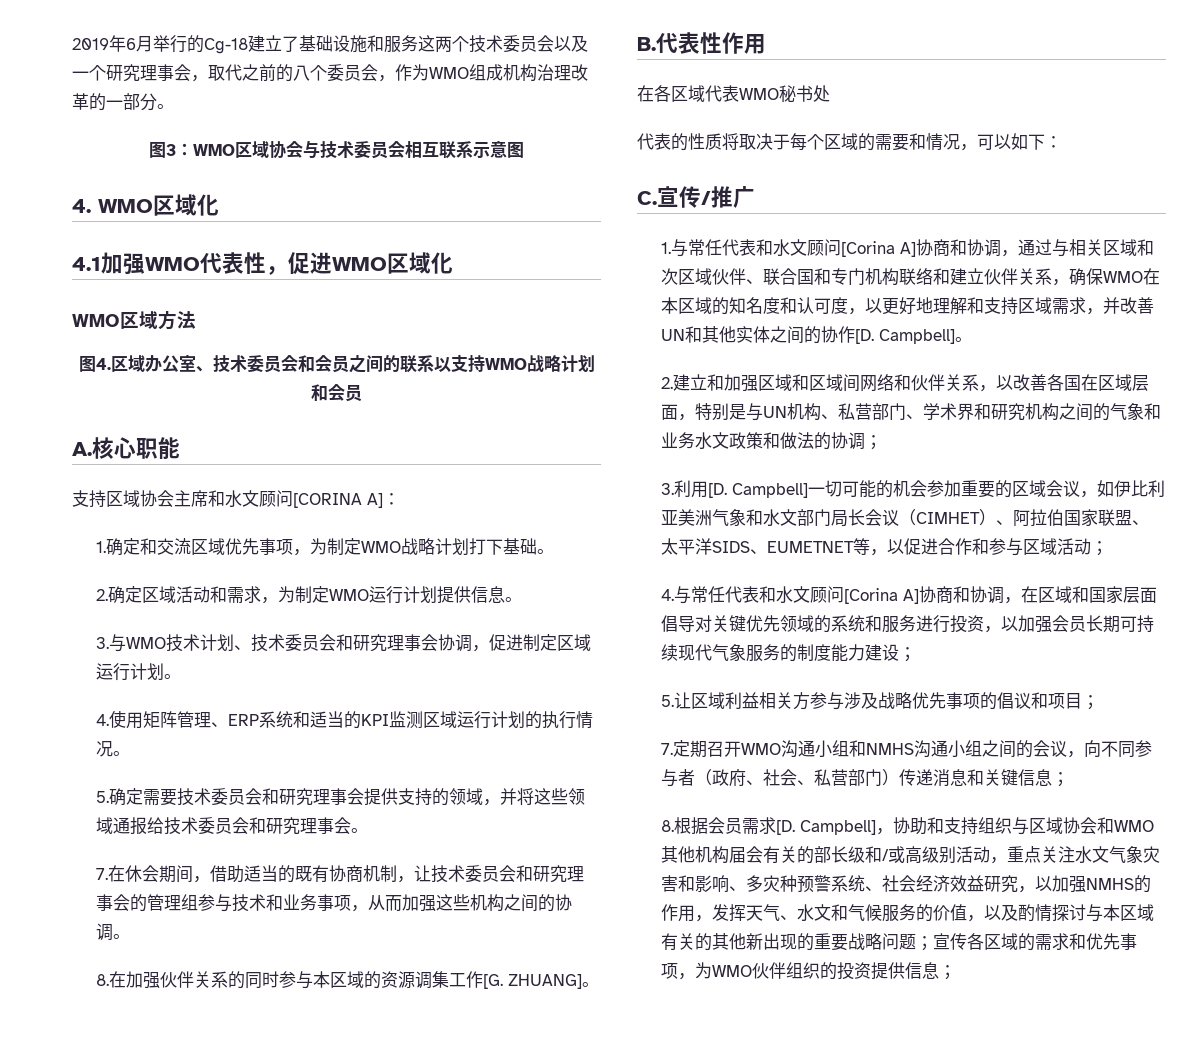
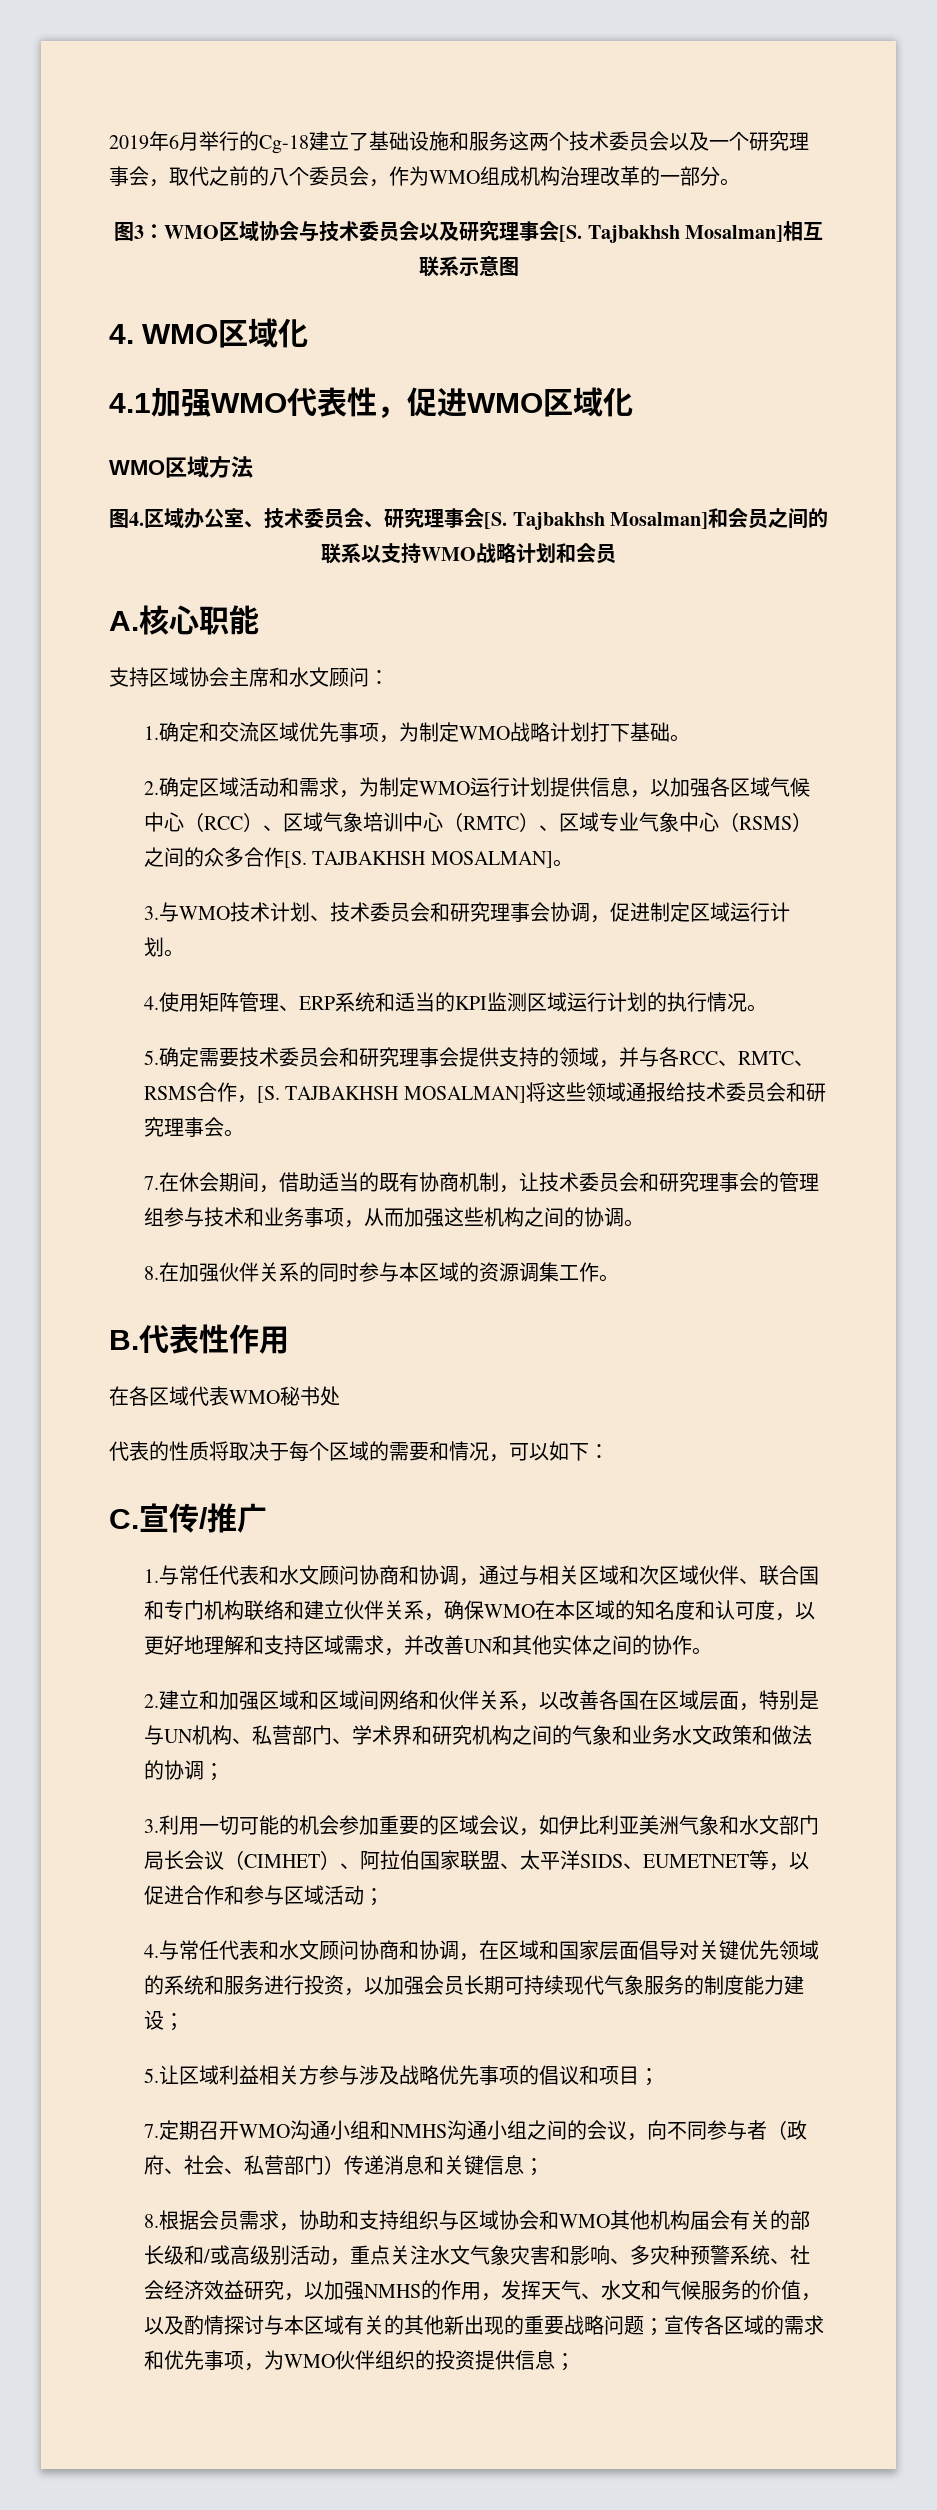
(405, 149) none -> [419,221,783,243] 以及研究理事会[S. Tajbakhsh Mosalman]
(298, 363) none -> [364,508,708,530] 、研究理事会[S. Tajbakhsh Mosalman]
[293,493,383,508] [CORINA A] -> (369, 677) none
(506, 594) none -> [629,777,810,798] [143,812,812,832] [143,847,553,868] ，以加强各区域气候中心（RCC）、区域气象培训中心（RMTC）、区域专业气象中心（RSMS）之间的众多合作[S. TAJBAKHSH MOSALMAN]
(518, 796) none -> [638,1047,814,1067] [143,1082,526,1103] 与各RCC、RMTC、RSMS合作，[S. TAJBAKHSH MOSALMAN]
[483,974,583,989] [G. ZHUANG] -> (599, 1272) none
[841,241,917,257] [Corina A] -> (359, 1575) none
[855,329,956,344] [D. Campbell] -> (692, 1645) none
[708,483,809,498] [D. Campbell] -> (199, 1826) none
[844,588,920,604] [Corina A] -> (359, 1950) none
[776,820,877,835] [D. Campbell] -> (279, 2220) none

